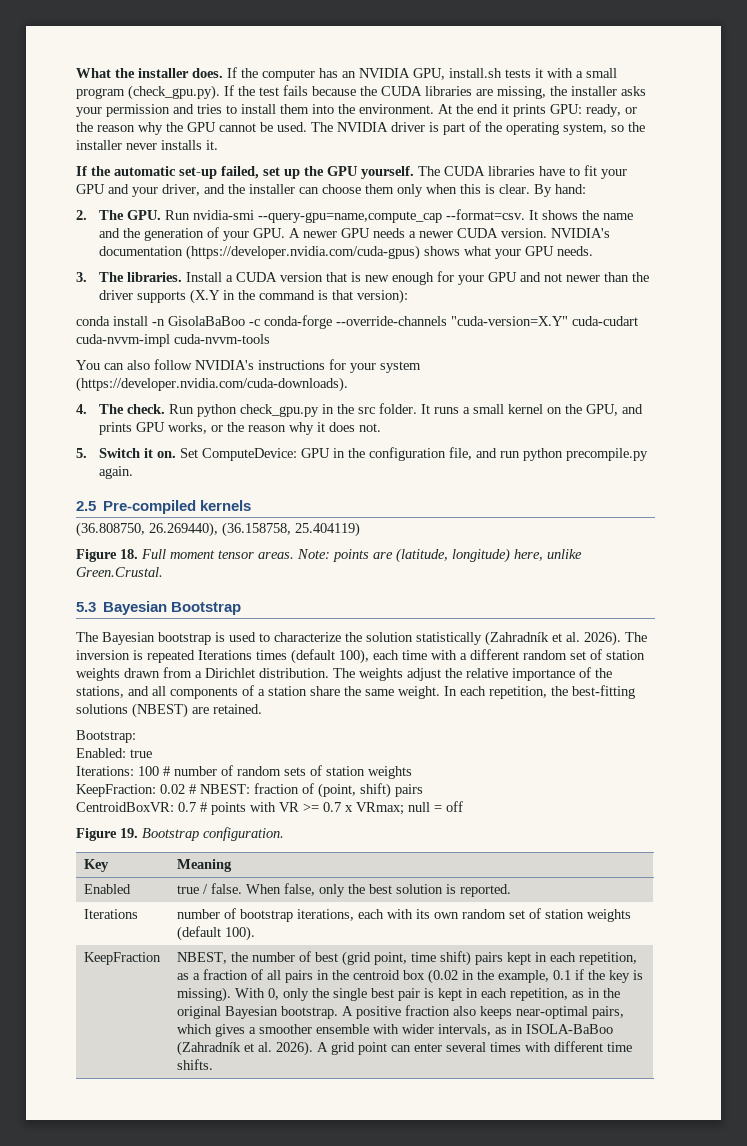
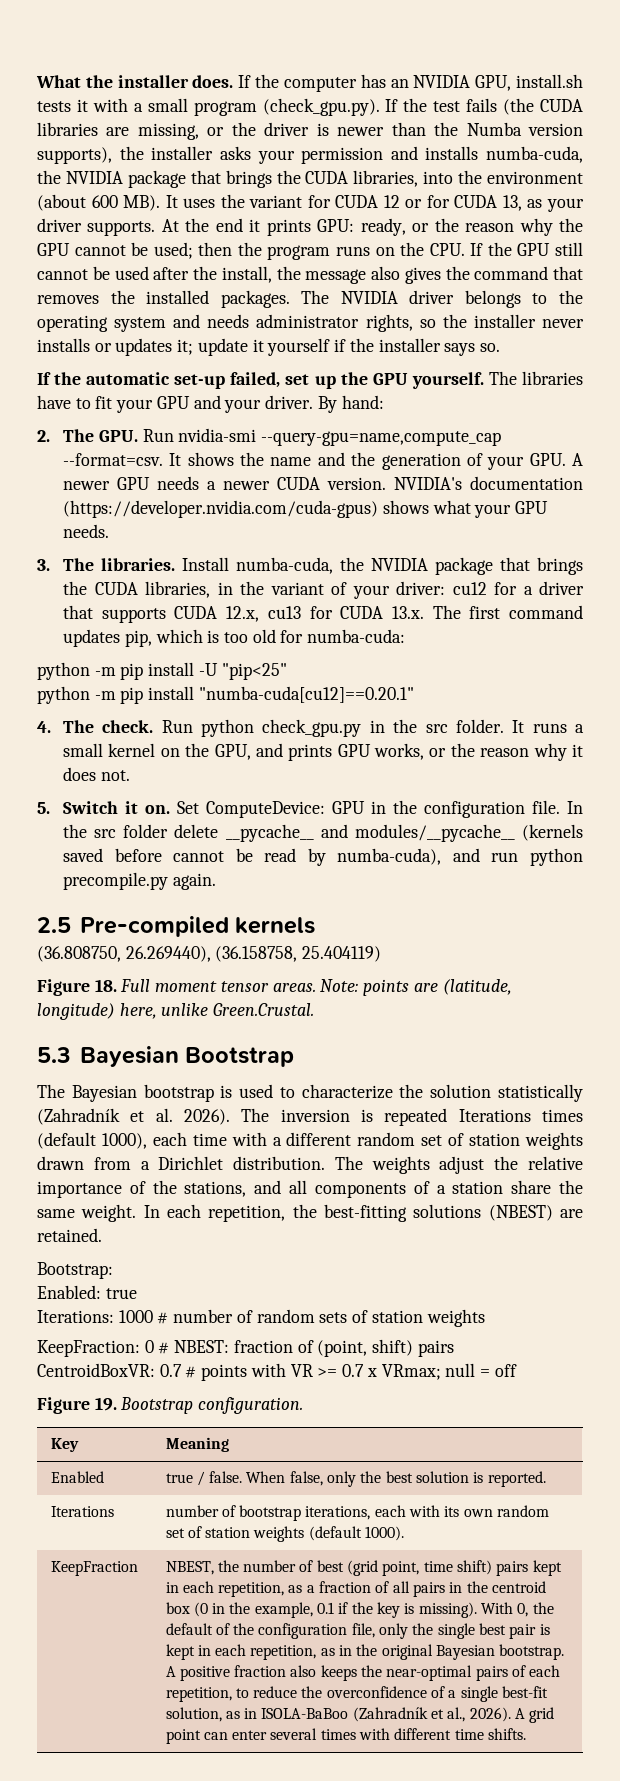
[312,86,377,96] because the -> [503,98,535,115] (the
(546, 92) none -> [207,122,583,136] [37,147,112,164] or the driver is newer than the Numba version supports),
[197,104,434,114] tries to install them into the environment. -> [425,146,583,163] [37,170,583,188] [37,194,585,212] [37,218,156,236] installs numba-cuda, the NVIDIA package that brings the CUDA libraries, into the environment (about 600 MB). It uses the variant for CUDA 12 or for CUDA 13, as your driver supports.
[277,121,607,135] used. The NVIDIA driver is part of the operating system, -> [153,242,583,260] [37,266,583,284] [37,290,583,308] [37,314,413,332] used; then the program runs on the CPU. If the GPU still cannot be used after the install, the message also gives the command that removes the installed packages. The NVIDIA driver belongs to the operating system and needs administrator rights,
[206,140,218,150] it. -> [94,338,500,356] or updates it; update it yourself if the installer says so.
[444,166,485,176] CUDA -> (517, 378) none
[162,184,530,197] driver, and the installer can choose them only when this is clear. -> [265,395,314,409] driver.
[226,271,650,285] [99,289,409,304] [76,315,638,329] [76,334,270,347] [76,359,421,373] [76,377,348,392] a CUDA version that is new enough for your GPU and not newer than the driver supports (X.Y in the command is that version): // conda install -n GisolaBaBoo -c conda-forge --override-channels "cuda-version=X.Y" cuda-cudart cuda-nvvm-impl cuda-nvvm-tools // You can also follow NVIDIA's instructions for your system (https://developer.nvidia.com/cuda-downloads). -> [236,557,583,575] [63,581,584,599] [63,605,583,623] [63,629,406,647] [37,662,287,680] [37,686,414,704] numba-cuda, the NVIDIA package that brings the CUDA libraries, in the variant of your driver: cu12 for a driver that supports CUDA 12.x, cu13 for CUDA 13.x. The first command updates pip, which is too old for numba-cuda: // python -m pip install -U "pip<25" // python -m pip install "numba-cuda[cu12]==0.20.1"
[449,447,473,460] file, -> [532,800,583,814] [63,824,583,842] [63,848,442,866] file. In the src folder delete __pycache__ and modules/__pycache__ (kernels saved before cannot be read by numba-cuda),
[339,649,369,664] 100), -> [101,1133,147,1149] 1000),
[138,766,159,776] 100 -> [118,1310,153,1323] 1000
[160,784,185,794] 0.02 -> [144,1340,154,1353] 0
[225,926,256,941] 100). -> [365,1526,405,1541] 1000).
[428,969,459,984] (0.02 -> [193,1602,208,1617] (0
(280, 994) none -> [532,1602,554,1614] [165,1623,375,1639] the default of the configuration file,
[516,1006,625,1019] [177,1024,492,1037] near-optimal pairs, which gives a smoother ensemble with wider intervals, -> [361,1665,561,1681] [165,1686,549,1702] [165,1707,222,1722] the near-optimal pairs of each repetition, to reduce the overconfidence of a single best-fit solution,
[258,1042,273,1052] al. -> [447,1707,466,1722] al.,

